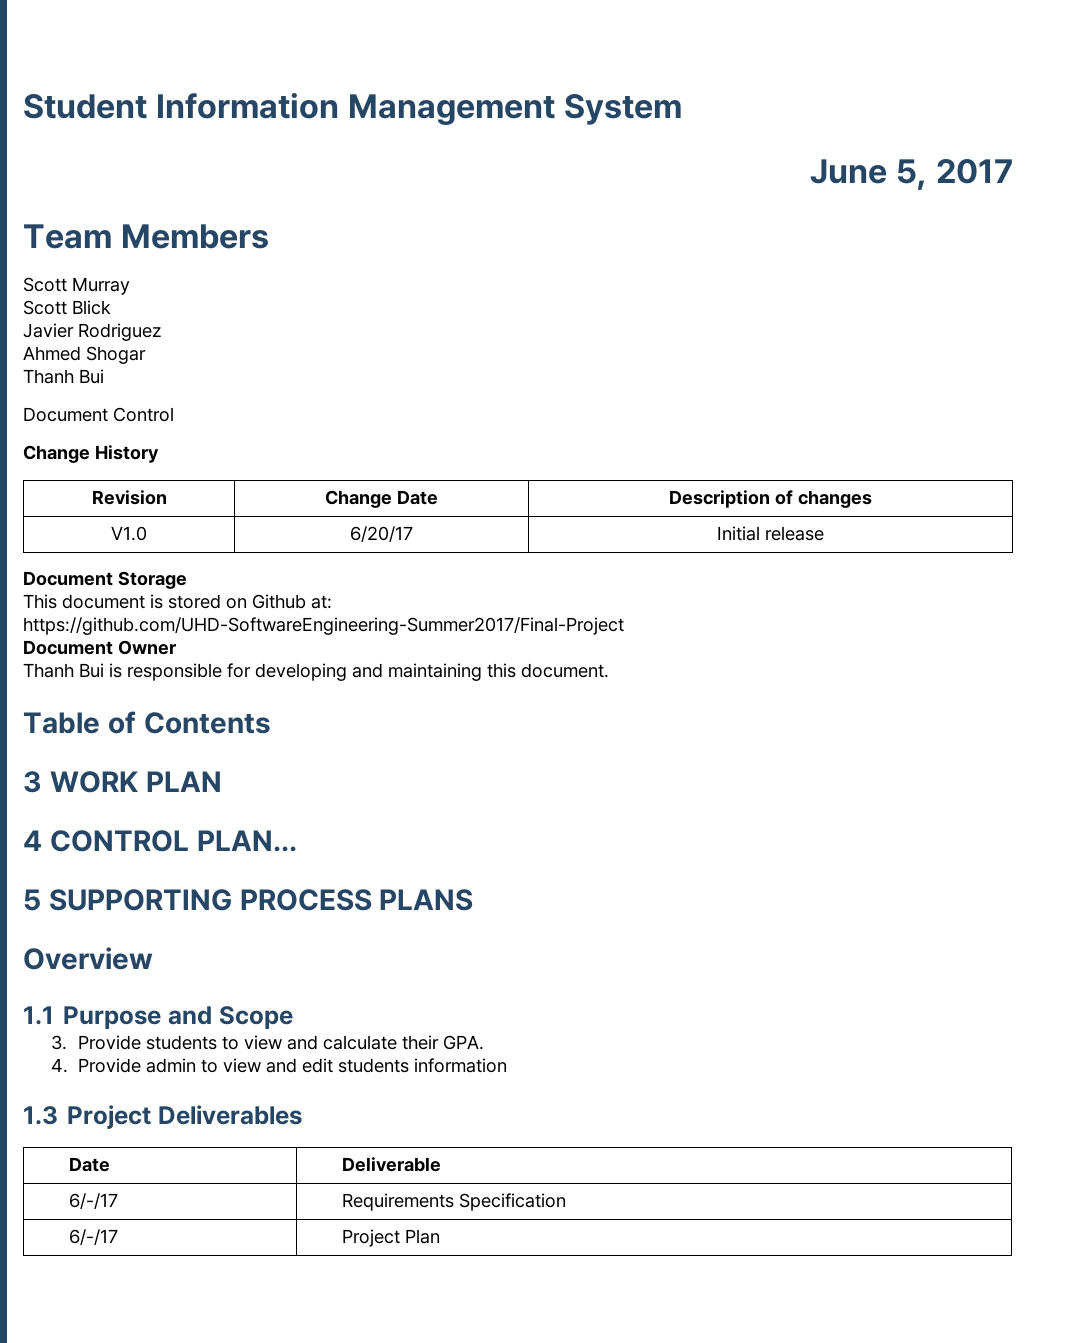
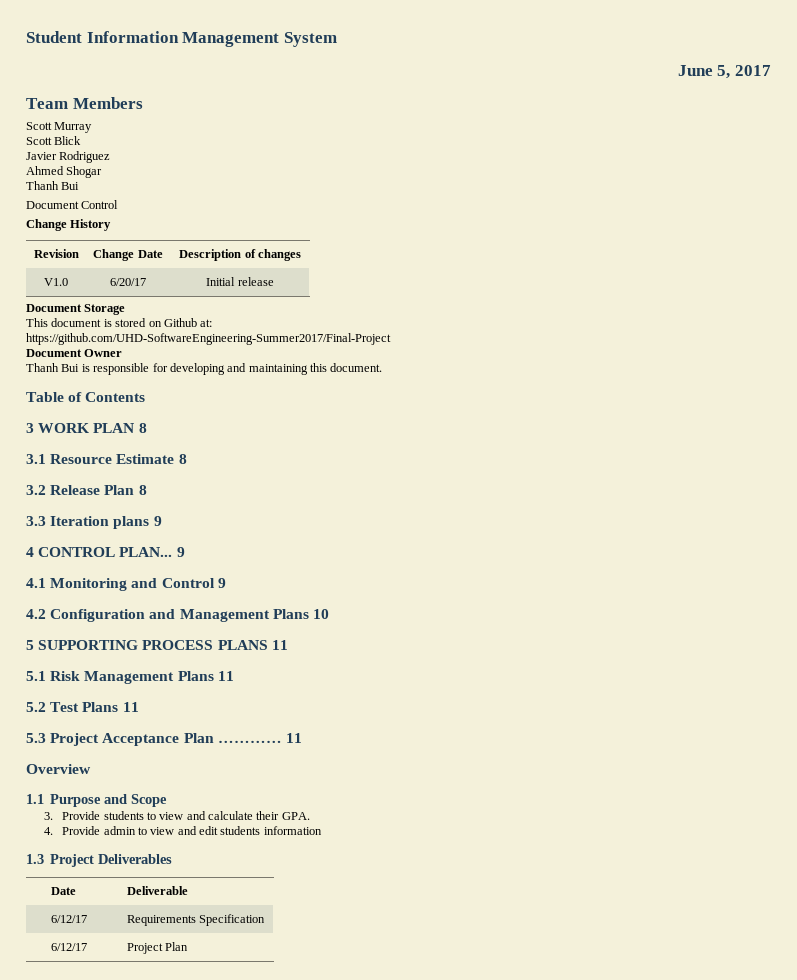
[23,830,297,852] [23,889,474,911] // 4 CONTROL PLAN... // 5 SUPPORTING PROCESS PLANS -> [138,423,147,433] [26,454,187,464] [26,485,147,495] [26,516,162,529] [26,547,185,557] [26,578,226,591] [26,609,329,622] [26,640,288,650] [26,671,234,684] [26,702,139,712] [26,733,302,746] 8 // 3.1 Resource Estimate 8 // 3.2 Release Plan 8 // 3.3 Iteration plans 9 // 4 CONTROL PLAN... 9 // 4.1 Monitoring and Control 9 // 4.2 Configuration and Management Plans 10 // 5 SUPPORTING PROCESS PLANS 11 // 5.1 Risk Management Plans 11 // 5.2 Test Plans 11 // 5.3 Project Acceptance Plan ………… 11
[69,1193,119,1209] 6/-/17 -> [50,915,87,923] 6/12/17
[69,1229,119,1245] 6/-/17 -> [50,943,87,951] 6/12/17

